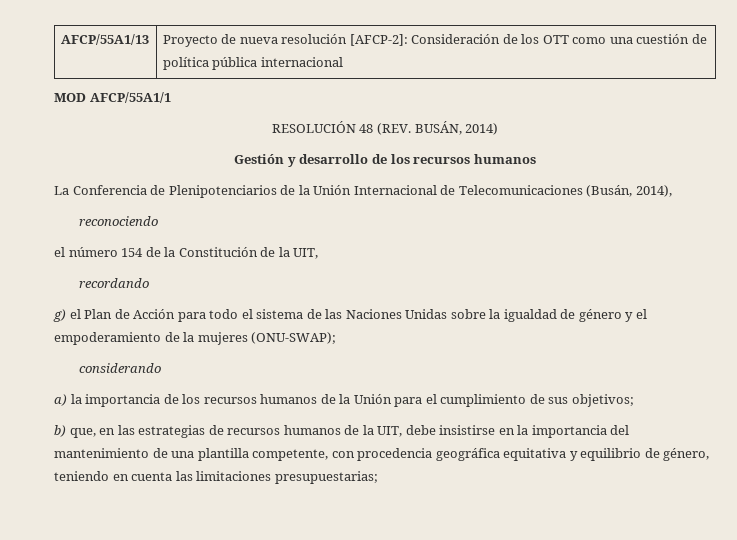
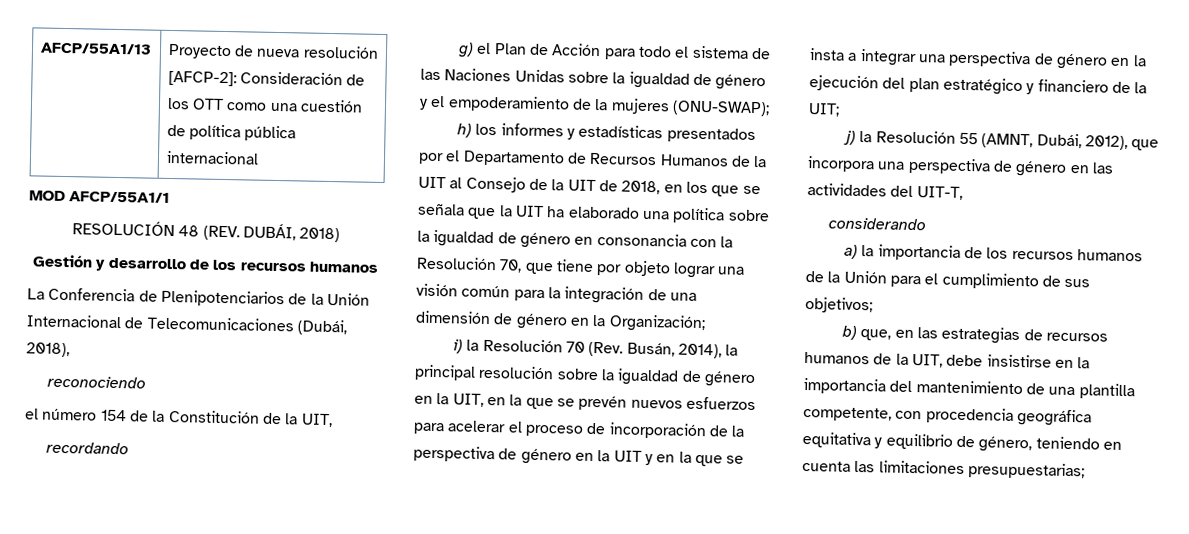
[414,121,499,135] BUSÁN, 2014) -> [242,223,341,243] DUBÁI, 2018)
[586,185,672,197] (Busán, 2014), -> [296,319,347,336] [26,342,70,358] (Dubái, 2018),
(337, 338) none -> [457,123,756,144] [418,150,768,168] [418,176,761,197] [417,203,770,224] [417,229,734,249] [416,256,746,279] [416,283,697,304] [415,310,706,333] [453,338,739,359] [414,364,756,388] [414,393,756,411] [413,420,746,440] [413,445,745,467] [809,48,1147,70] [809,75,1148,96] [808,103,840,117] [843,130,1160,151] [807,156,1114,177] [807,183,963,200] // h) los informes y estadísticas presentados por el Departamento de Recursos Humanos de la UIT al Consejo de la UIT de 2018, en los que se señala que la UIT ha elaborado una política sobre la igualdad de género en consonancia con la Resolución 70, que tiene por objeto lograr una visión común para la integración de una dimensión de género en la Organización; // i) la Resolución 70 (Rev. Busán, 2014), la principal resolución sobre la igualdad de género en la UIT, en la que se prevén nuevos esfuerzos para acelerar el proceso de incorporación de la perspectiva de género en la UIT y en la que se insta a integrar una perspectiva de género en la ejecución del plan estratégico y financiero de la UIT; // j) la Resolución 55 (AMNT, Dubái, 2012), que incorpora una perspectiva de género en las actividades del UIT-T,

